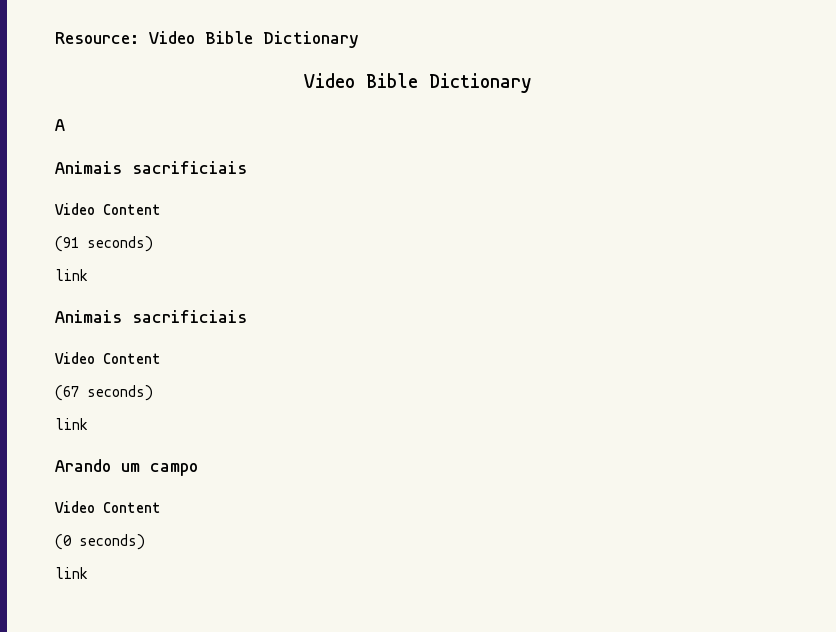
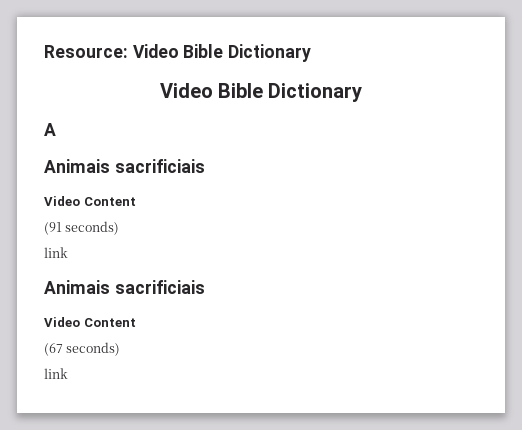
[55,459,198,476] [55,501,161,513] [55,534,145,550] [55,567,88,579] // Arando um campo // Video Content // (0 seconds) // link -> (68, 373) none

